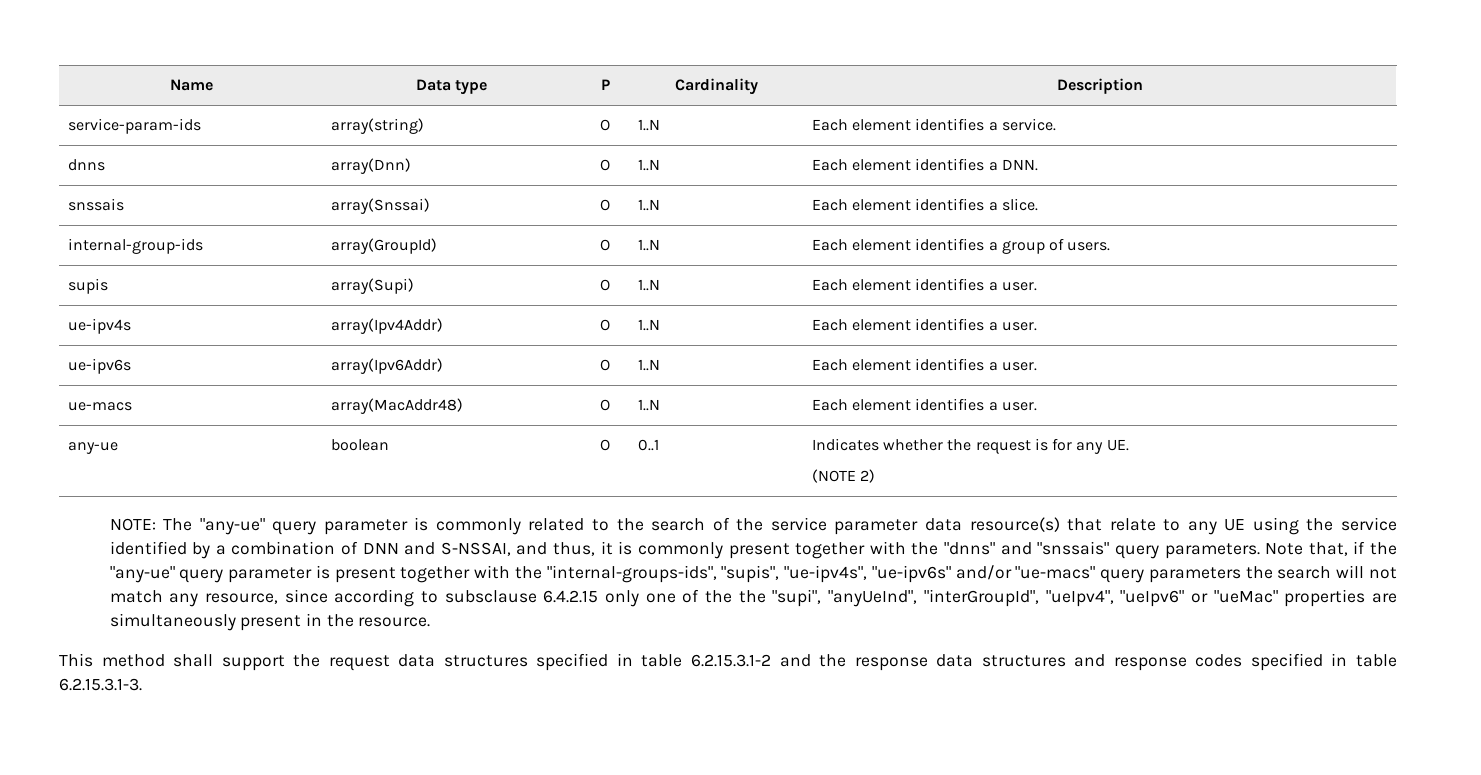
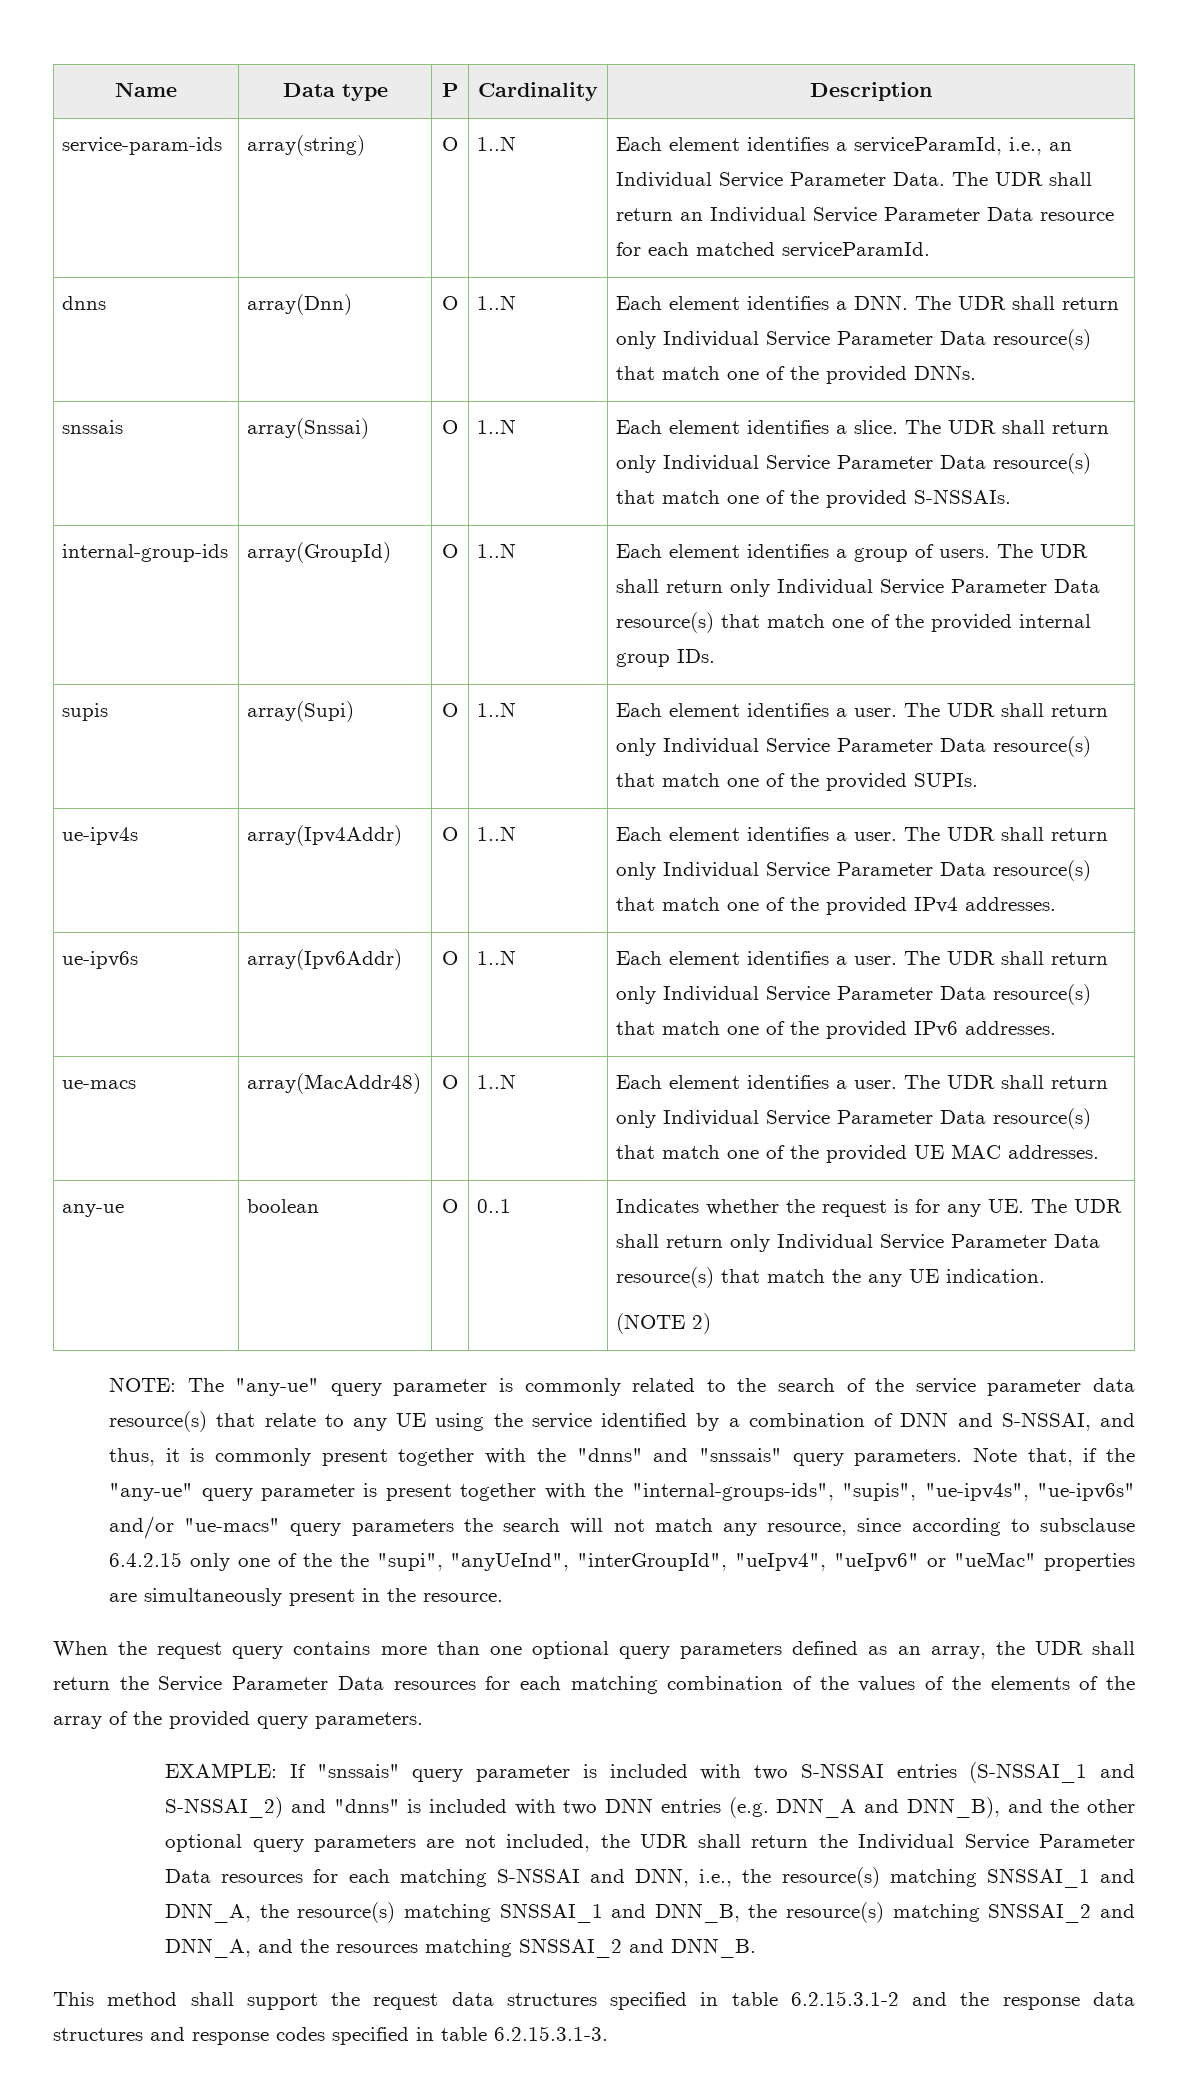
[1001,118,1056,131] service. -> [854,137,1073,155] [616,172,1093,188] [616,207,1115,223] [616,242,931,258] serviceParamId, i.e., an Individual Service Parameter Data. The UDR shall return an Individual Service Parameter Data resource for each matched serviceParamId.
(1038, 165) none -> [915,296,1120,310] [616,329,1092,350] [616,365,977,384] The UDR shall return only Individual Service Parameter Data resource(s) that match one of the provided DNNs.
(1038, 204) none -> [905,420,1110,434] [616,453,1092,474] [616,489,1012,508] The UDR shall return only Individual Service Parameter Data resource(s) that match one of the provided S-NSSAIs.
(1111, 246) none -> [997,544,1089,558] [616,579,1101,597] [616,612,1092,633] [616,649,716,667] The UDR shall return only Individual Service Parameter Data resource(s) that match one of the provided internal group IDs.
(1037, 286) none -> [904,703,1109,717] [616,736,1092,757] [616,773,979,791] The UDR shall return only Individual Service Parameter Data resource(s) that match one of the provided SUPIs.
(1037, 326) none -> [904,827,1109,841] [616,860,1092,881] [616,897,1057,915] The UDR shall return only Individual Service Parameter Data resource(s) that match one of the provided IPv4 addresses.
(1037, 366) none -> [904,951,1109,965] [616,984,1092,1005] [616,1021,1057,1039] The UDR shall return only Individual Service Parameter Data resource(s) that match one of the provided IPv6 addresses.
(1037, 406) none -> [904,1075,1109,1089] [616,1108,1092,1129] [616,1144,1100,1163] The UDR shall return only Individual Service Parameter Data resource(s) that match one of the provided UE MAC addresses.
(1129, 445) none -> [1031,1199,1123,1213] [616,1234,1101,1252] [616,1267,1046,1288] The UDR shall return only Individual Service Parameter Data resource(s) that match the any UE indication.
(431, 622) none -> [53,1641,1135,1659] [53,1676,1136,1694] [53,1711,423,1729] [165,1762,1135,1783] [165,1797,1135,1818] [165,1834,1135,1852] [165,1867,1135,1888] [165,1902,1135,1923] [165,1938,757,1958] // When the request query contains more than one optional query parameters defined as an array, the UDR shall return the Service Parameter Data resources for each matching combination of the values of the elements of the array of the provided query parameters. // EXAMPLE: If "snssais" query parameter is included with two S-NSSAI entries (S-NSSAI_1 and S-NSSAI_2) and "dnns" is included with two DNN entries (e.g. DNN_A and DNN_B), and the other optional query parameters are not included, the UDR shall return the Individual Service Parameter Data resources for each matching S-NSSAI and DNN, i.e., the resource(s) matching SNSSAI_1 and DNN_A, the resource(s) matching SNSSAI_1 and DNN_B, the resource(s) matching SNSSAI_2 and DNN_A, and the resources matching SNSSAI_2 and DNN_B.

